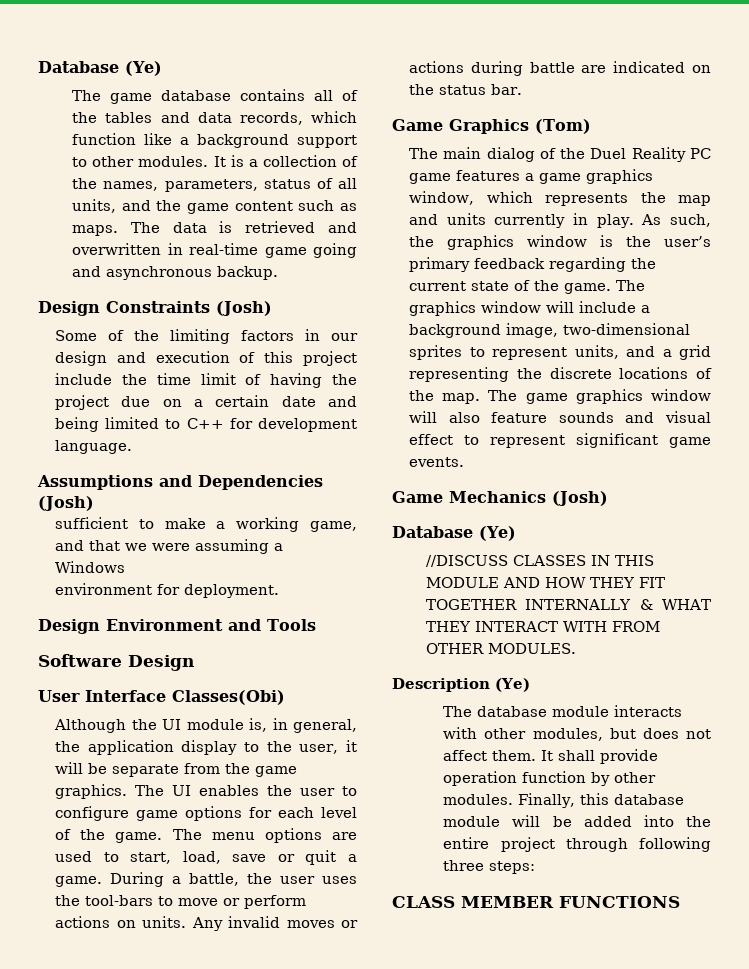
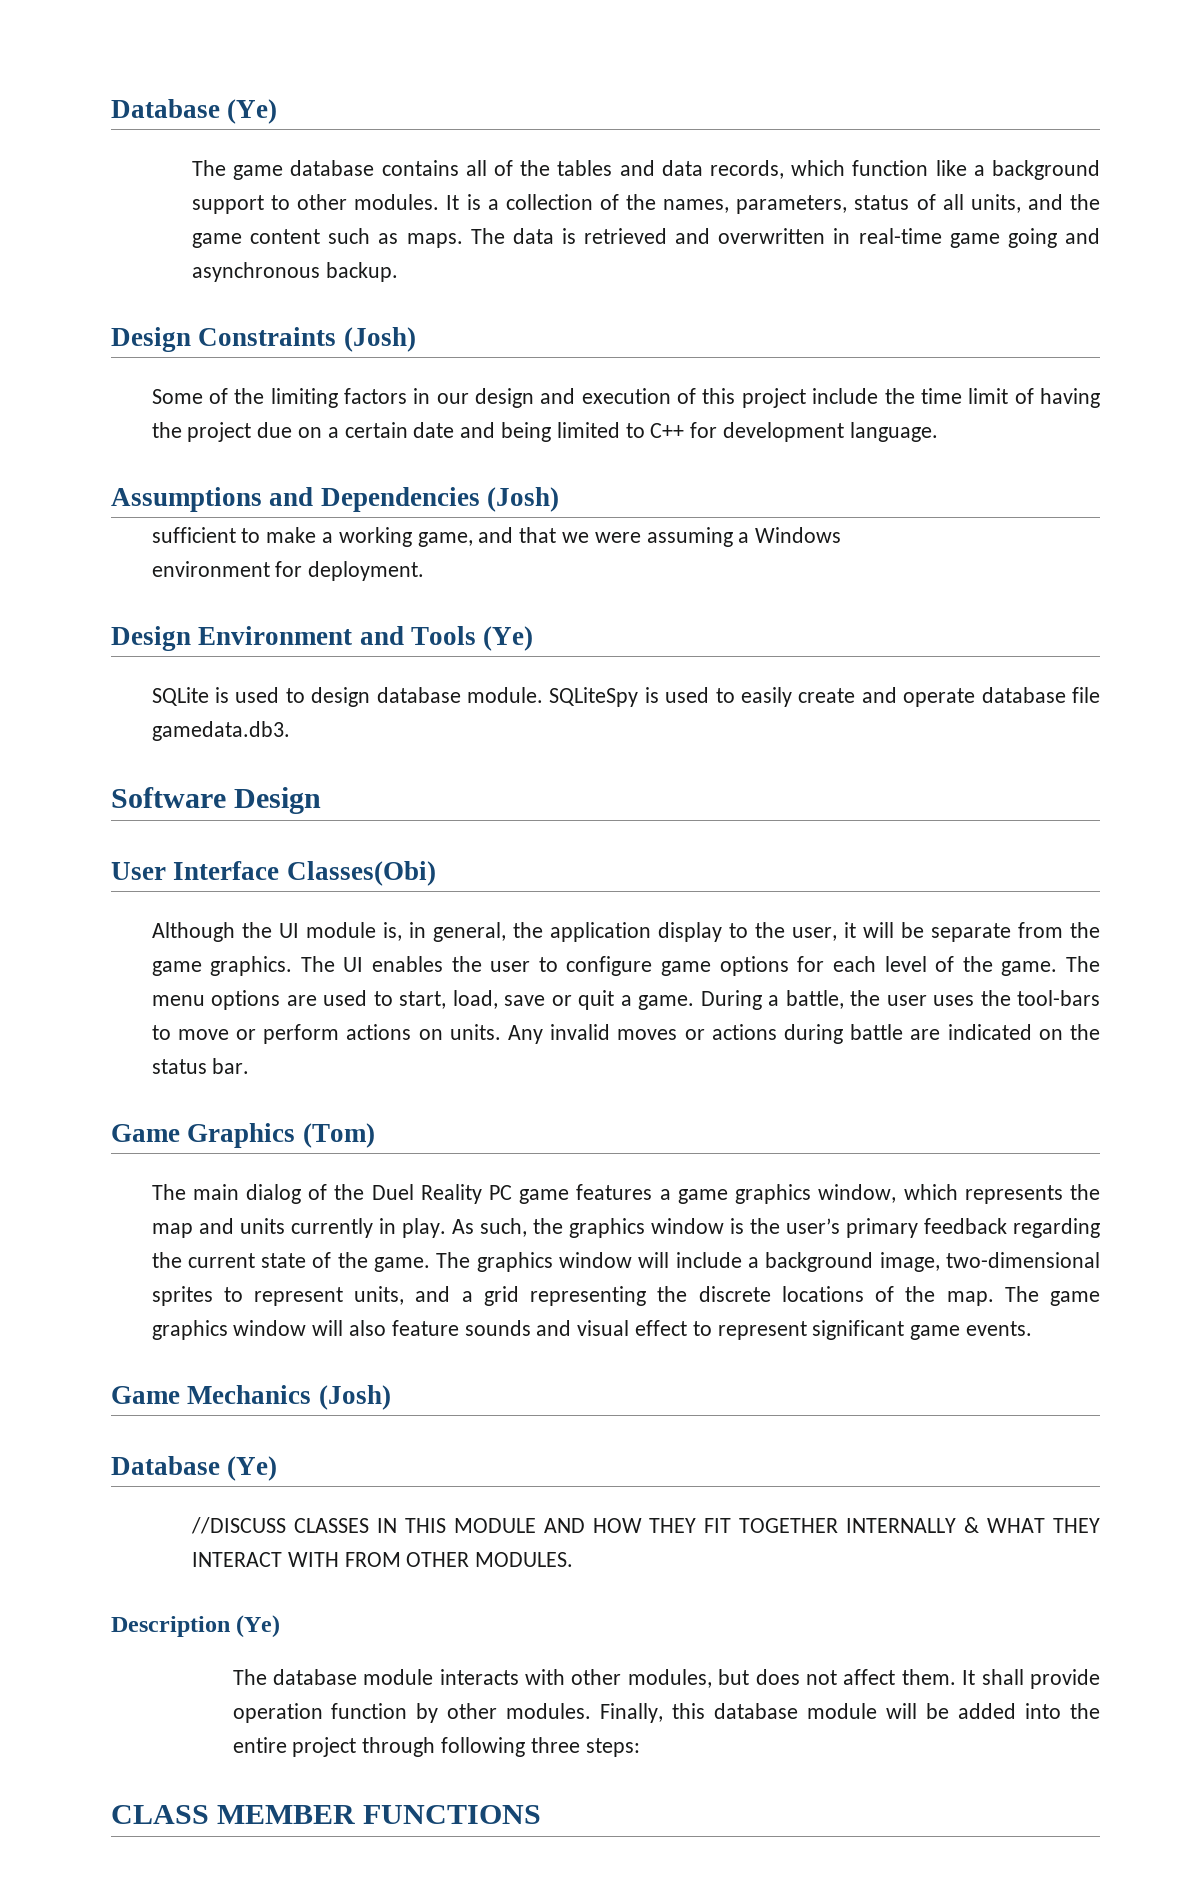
(316, 625) none -> [483,626,534,651] [151,687,1100,707] [151,721,290,741] (Ye) // SQLite is used to design database module. SQLiteSpy is used to easily create and operate database file gamedata.db3.

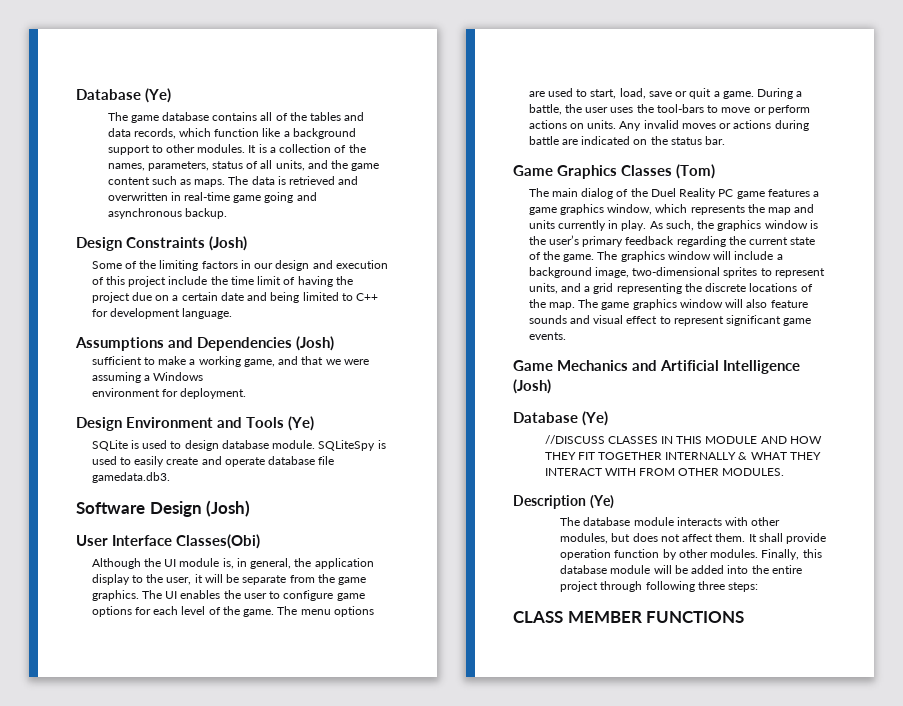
(322, 800) none -> [206,500,251,517] (Josh)
(296, 1135) none -> [621,165,673,176] Classes
(312, 1394) none -> [632,360,801,374] and Artificial Intelligence

